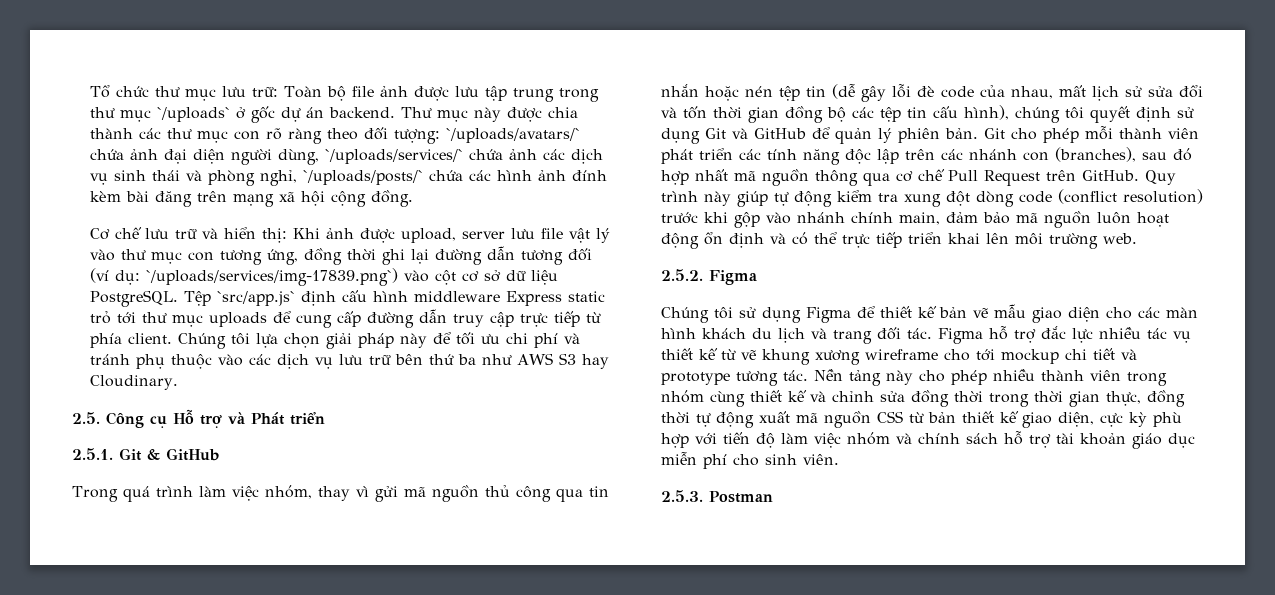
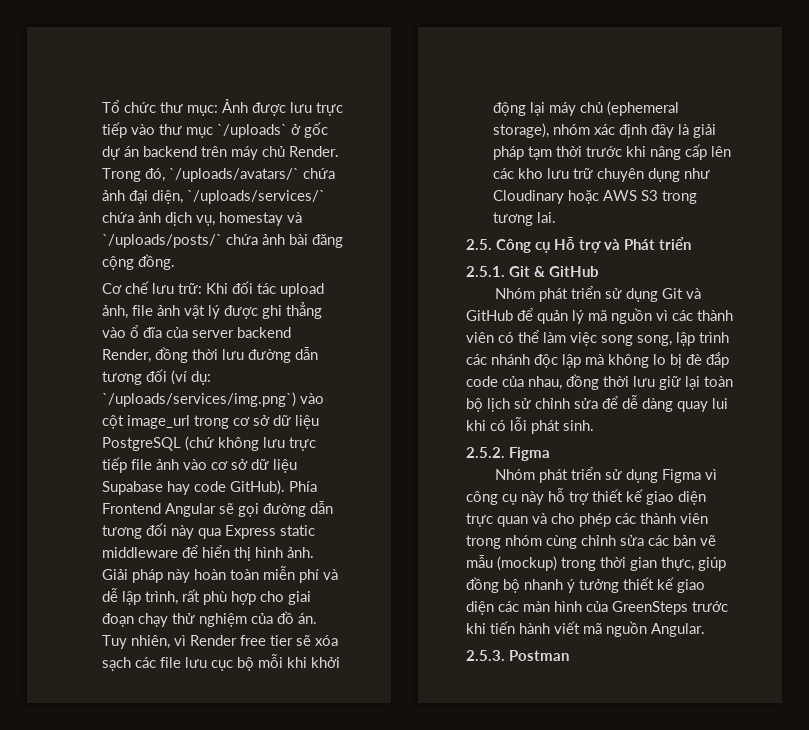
[185,86,599,102] mục lưu trữ: Toàn bộ file ảnh được lưu tập trung trong -> [186,99,343,116] [101,122,155,138] mục: Ảnh được lưu trực tiếp vào
[329,107,579,122] [90,127,581,144] [90,149,604,165] [90,170,608,186] [90,191,326,207] backend. Thư mục này được chia thành các thư mục con rõ ràng theo đối tượng: `/uploads/avatars/` chứa ảnh đại diện người dùng, `/uploads/services/` chứa ảnh các dịch vụ sinh thái và phòng nghỉ, `/uploads/posts/` chứa các hình ảnh đính kèm bài đăng trên mạng xã hội -> [142,146,339,160] [101,168,335,182] [101,190,325,204] [101,212,302,226] [101,234,343,248] backend trên máy chủ Render. Trong đó, `/uploads/avatars/` chứa ảnh đại diện, `/uploads/services/` chứa ảnh dịch vụ, homestay và `/uploads/posts/` chứa ảnh bài đăng
[175,227,611,243] [90,248,430,265] trữ và hiển thị: Khi ảnh được upload, server lưu file vật lý vào thư mục con tương ứng, đồng thời ghi lại -> [177,281,324,297] [101,302,322,319] [101,325,291,338] [101,347,244,363] trữ: Khi đối tác upload ảnh, file ảnh vật lý được ghi thẳng vào ổ đĩa của server backend Render, đồng thời lưu
[146,268,399,286] `/uploads/services/img-17839.png`) -> [101,392,296,407] `/uploads/services/img.png`)
[462,270,559,285] [90,290,606,307] [90,309,602,328] [90,332,581,349] [90,353,609,369] [90,375,179,390] cơ sở dữ liệu PostgreSQL. Tệp `src/app.js` định cấu hình middleware Express static trỏ tới thư mục uploads để cung cấp đường dẫn truy cập trực tiếp từ phía client. Chúng tôi lựa chọn giải pháp này để tối ưu chi phí và tránh phụ thuộc vào các dịch vụ lưu trữ bên thứ ba như AWS S3 hay Cloudinary. -> [126,415,319,429] [101,436,316,451] [101,457,297,473] [101,480,317,495] [101,501,333,517] [101,523,315,539] [101,545,314,561] [101,566,338,583] [101,588,311,605] [101,611,317,627] [101,635,338,649] [101,654,340,671] [492,101,679,116] [492,123,716,138] [492,144,731,160] [492,168,710,182] [492,190,697,204] [492,212,556,226] image_url trong cơ sở dữ liệu PostgreSQL (chứ không lưu trực tiếp file ảnh vào cơ sở dữ liệu Supabase hay code GitHub). Phía Frontend Angular sẽ gọi đường dẫn tương đối này qua Express static middleware để hiển thị hình ảnh. Giải pháp này hoàn toàn miễn phí và dễ lập trình, rất phù hợp cho giai đoạn chạy thử nghiệm của đồ án. Tuy nhiên, vì Render free tier sẽ xóa sạch các file lưu cục bộ mỗi khi khởi động lại máy chủ (ephemeral storage), nhóm xác định đây là giải pháp tạm thời trước khi nâng cấp lên các kho lưu trữ chuyên dụng như Cloudinary hoặc AWS S3 trong tương lai.
[72,485,609,502] [661,84,1203,102] [661,105,1171,123] Trong quá trình làm việc nhóm, thay vì gửi mã nguồn thủ công qua tin nhắn hoặc nén tệp tin (dễ gây lỗi đè code của nhau, mất lịch sử sửa đổi và tốn thời gian đồng bộ các tệp tin cấu hình), chúng tôi quyết định -> [494,286,601,302] Nhóm phát triển
[898,126,1199,143] [661,147,1192,165] [661,169,1176,186] [661,189,1203,207] [661,211,1169,228] [661,232,1137,249] [661,269,757,285] [661,304,1198,323] [661,326,1191,344] [661,348,1137,365] [661,369,1035,386] phiên bản. Git cho phép mỗi thành viên phát triển các tính năng độc lập trên các nhánh con (branches), sau đó hợp nhất mã nguồn thông qua cơ chế Pull Request trên GitHub. Quy trình này giúp tự động kiểm tra xung đột dòng code (conflict resolution) trước khi gộp vào nhánh chính main, đảm bảo mã nguồn luôn hoạt động ổn định và có thể trực tiếp triển khai lên môi trường web. // 2.5.2. Figma // Chúng tôi sử dụng Figma để thiết kế bản vẽ mẫu giao diện cho các màn hình khách du lịch và trang đối tác. Figma hỗ trợ đắc lực nhiều tác vụ thiết kế từ vẽ khung xương wireframe cho tới mockup chi tiết và prototype tương tác. Nền tảng này cho phép nhiều -> [588,308,733,324] [466,330,729,346] [466,352,729,368] [466,374,733,390] [466,395,728,412] [466,417,594,434] [466,447,550,461] [494,467,717,483] [466,488,706,505] [466,513,636,527] mã nguồn vì các thành viên có thể làm việc song song, lập trình các nhánh độc lập mà không lo bị đè đắp code của nhau, đồng thời lưu giữ lại toàn bộ lịch sử chỉnh sửa để dễ dàng quay lui khi có lỗi phát sinh. // 2.5.2. Figma // Nhóm phát triển sử dụng Figma vì công cụ này hỗ trợ thiết kế giao diện trực quan và cho phép các
[750,390,1185,407] [661,411,1182,428] [661,431,1195,449] [661,452,839,469] thiết kế và chỉnh sửa đồng thời trong thời gian thực, đồng thời tự động xuất mã nguồn CSS từ bản thiết kế giao diện, cực kỳ phù hợp với tiến độ làm việc nhóm và chính sách hỗ trợ tài khoản giáo dục miễn phí cho sinh viên. -> [581,535,716,546] [466,555,726,571] [466,577,705,593] [466,601,728,615] [466,621,705,637] chỉnh sửa các bản vẽ mẫu (mockup) trong thời gian thực, giúp đồng bộ nhanh ý tưởng thiết kế giao diện các màn hình của GreenSteps trước khi tiến hành viết mã nguồn Angular.

